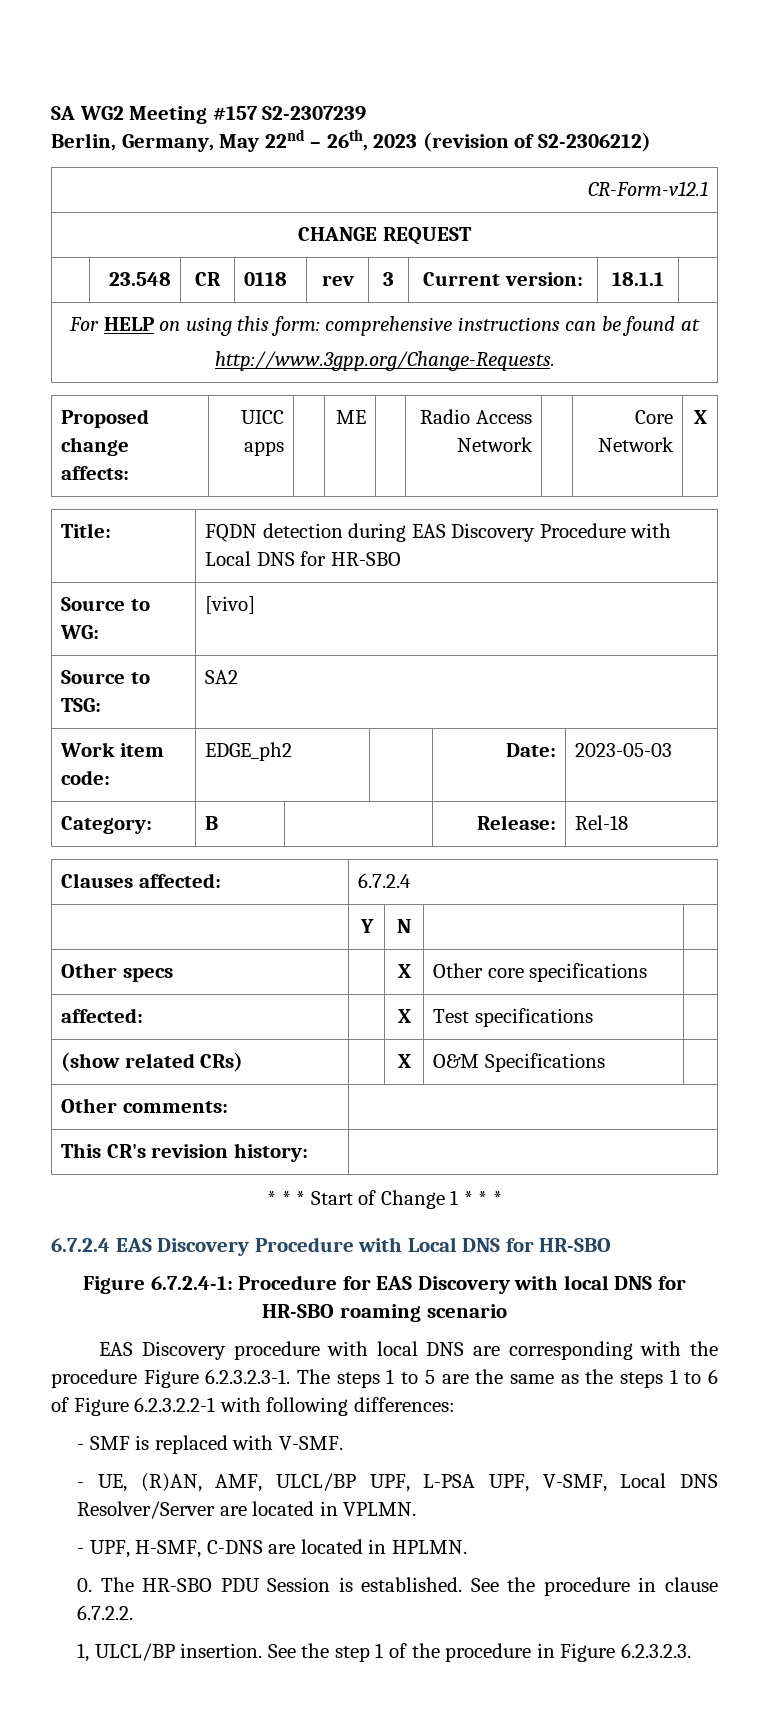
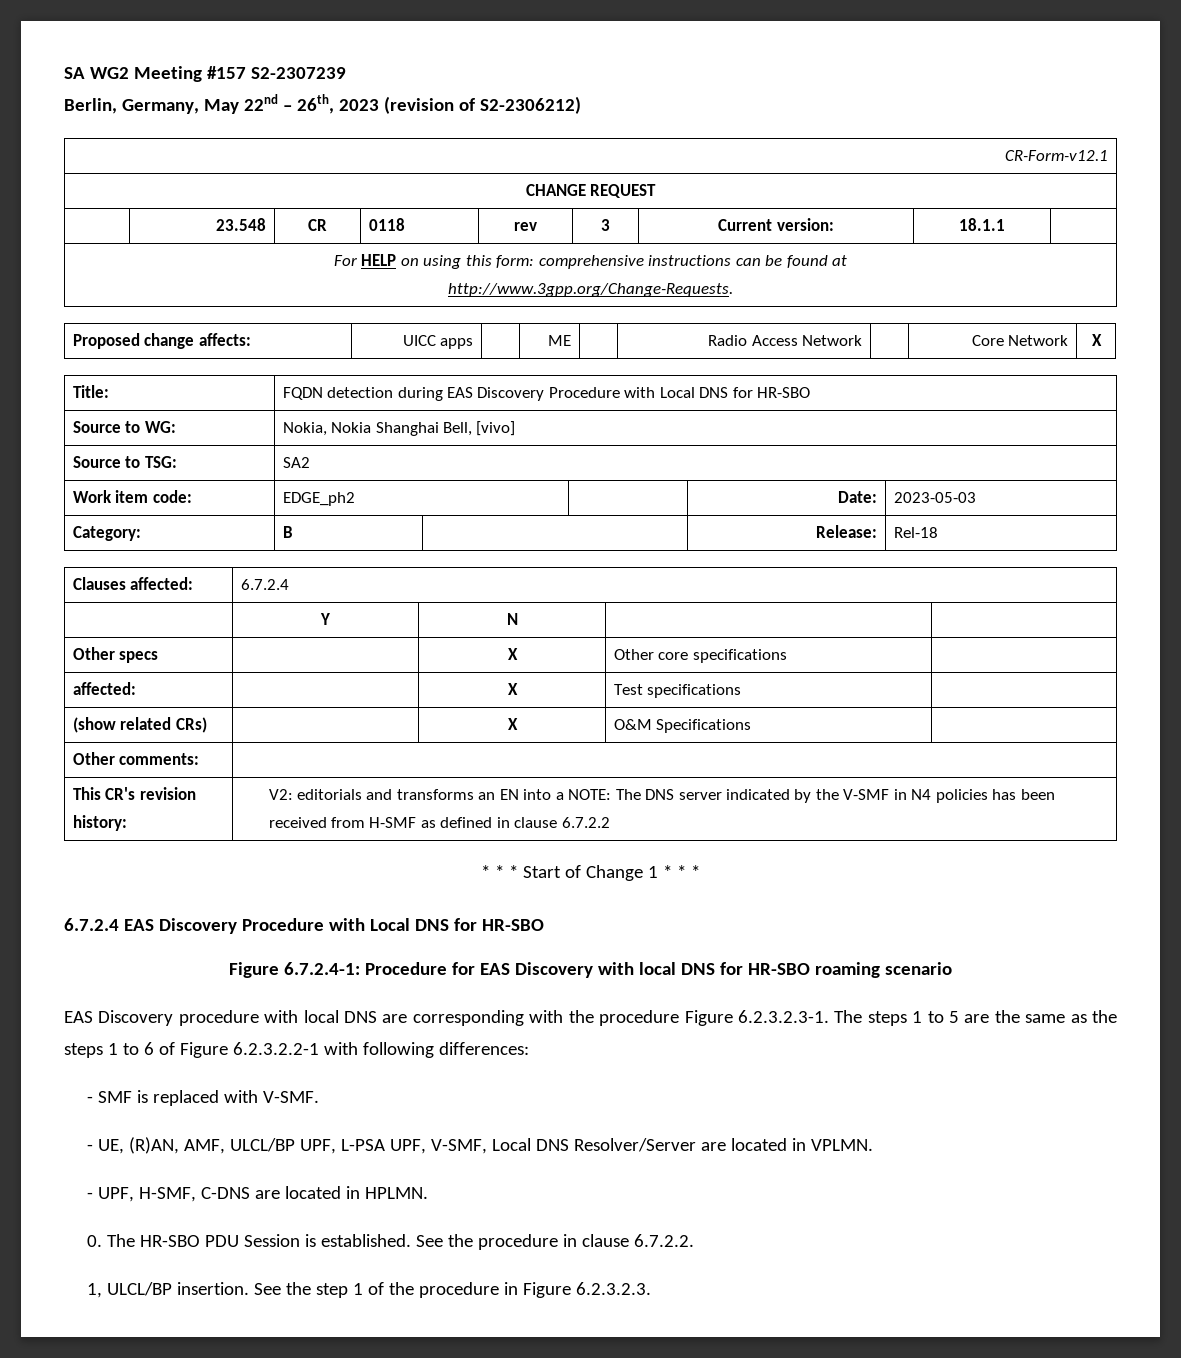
(100, 632) none -> [282,422,473,436] Nokia, Nokia Shanghai Bell,
(308, 1152) none -> [268,789,1055,803] [268,817,610,828] V2: editorials and transforms an EN into a NOTE: The DNS server indicated by the V-SMF in N4 policies has been received from H-SMF as defined in clause 6.7.2.2

